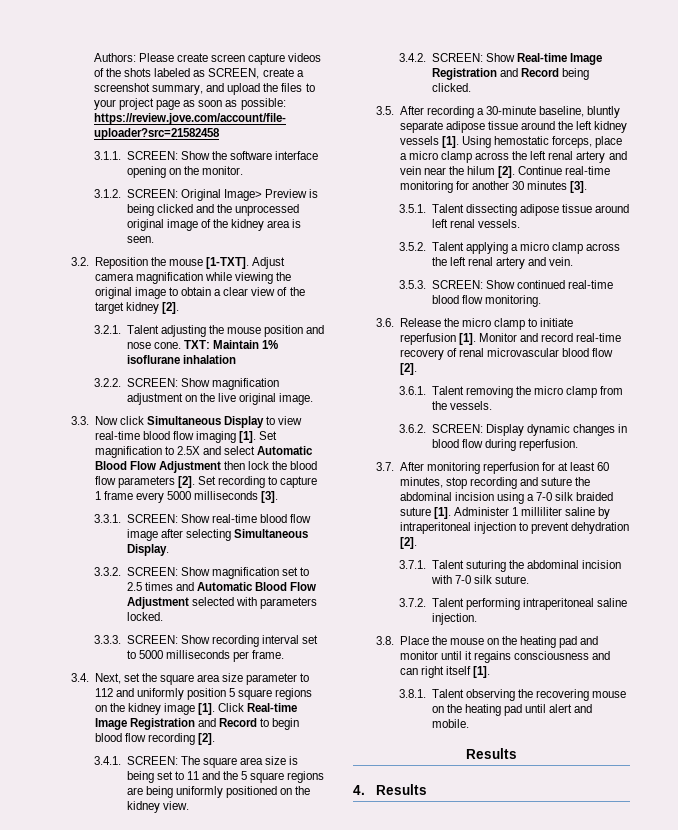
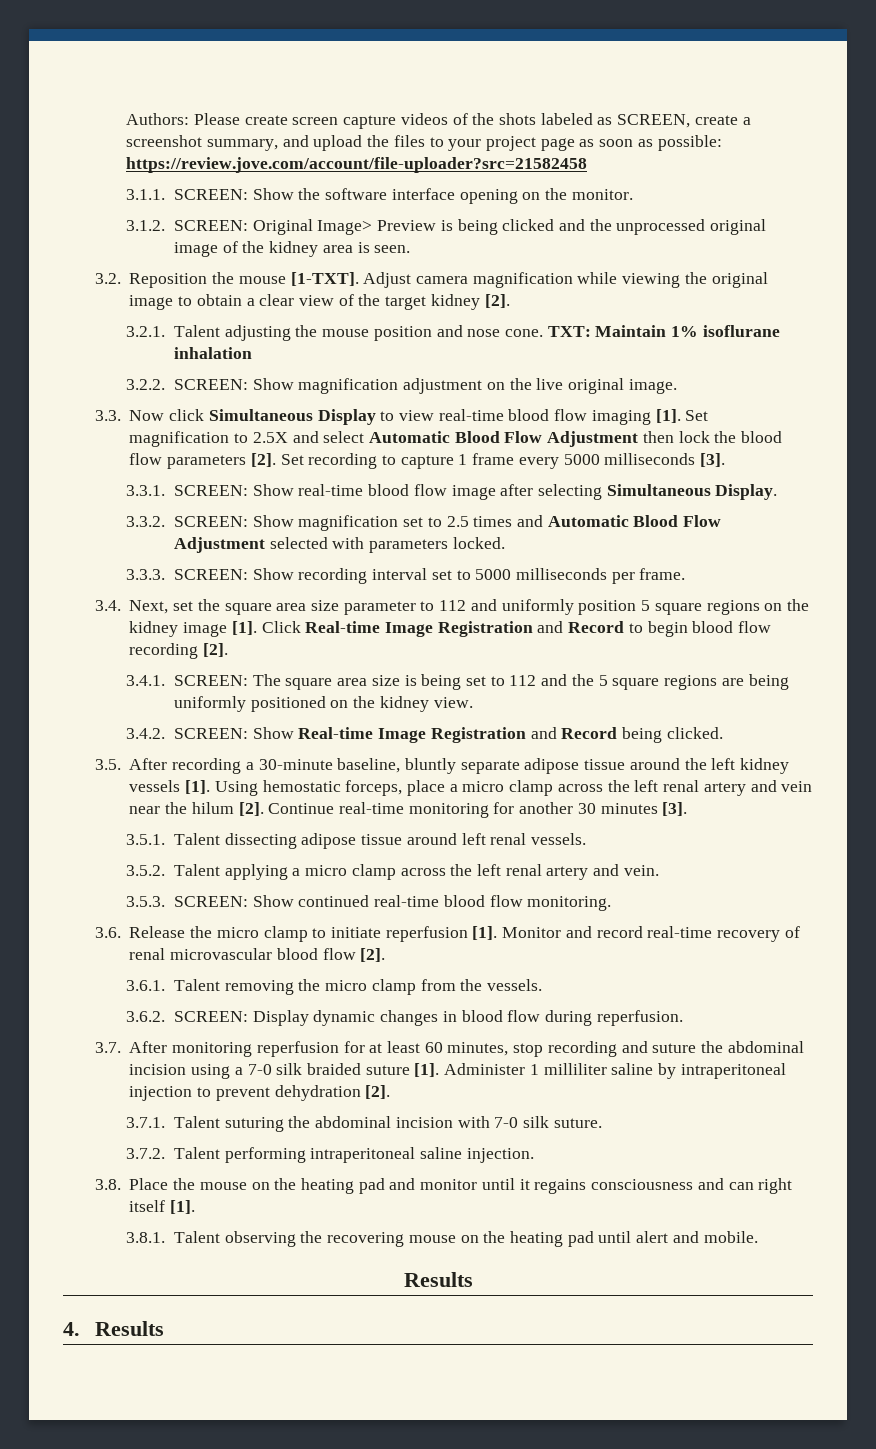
[186,771,199,780] 11 -> [509,675,537,686] 112

